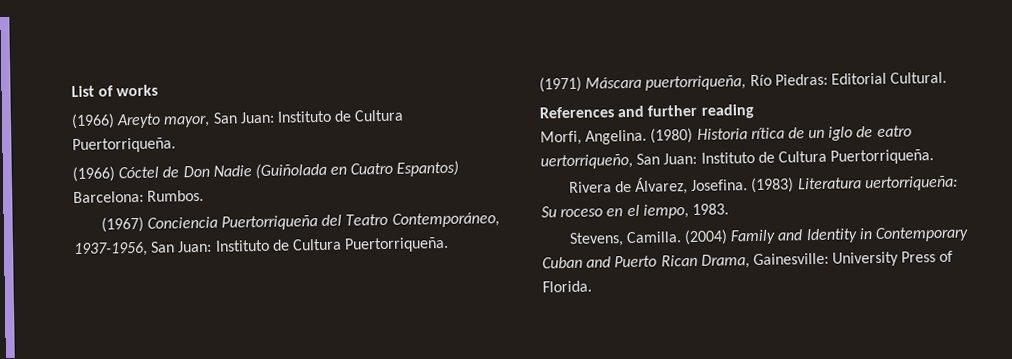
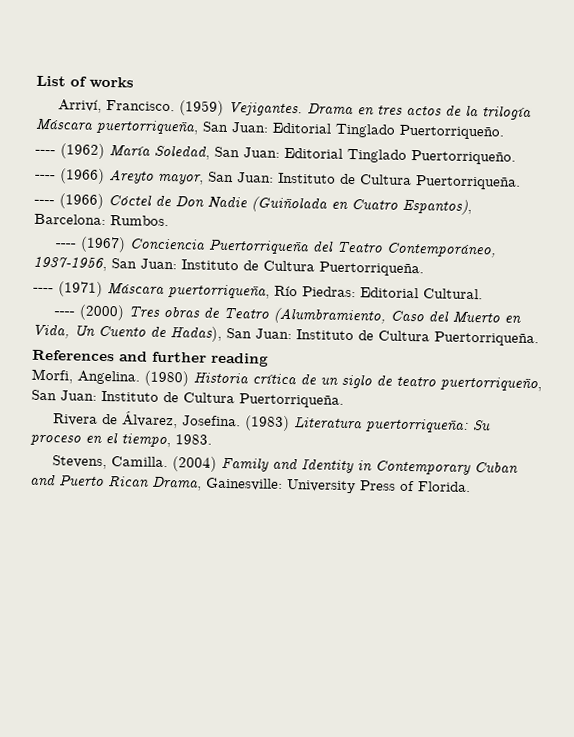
(159, 90) none -> [58,99,533,120] [35,118,504,140] [35,143,516,165] [35,174,56,180] Arriví, Francisco. (1959) Vejigantes. Drama en tres actos de la trilogía Máscara puertorriqueña, San Juan: Editorial Tinglado Puertorriqueño. // ---- (1962) María Soledad, San Juan: Editorial Tinglado Puertorriqueño. // ----
(176, 145) none -> [34,199,55,205] ----
[396,160,460,177] Espantos) -> [402,198,472,216] Espantos),
(205, 195) none -> [55,243,78,248] ----
(450, 244) none -> [33,287,54,293] ----
(948, 77) none -> [54,304,522,325] [32,323,539,347] // ---- (2000) Tres obras de Teatro (Alumbramiento, Caso del Muerto en Vida, Un Cuento de Hadas), San Juan: Instituto de Cultura Puertorriqueña.
[750,127,785,140] rítica -> [252,373,297,385] crítica
[828,125,912,141] [540,153,633,170] iglo de eatro uertorriqueño, -> [341,373,542,392] siglo de teatro puertorriqueño,
[864,175,958,192] [541,206,604,218] uertorriqueña: Su roceso -> [365,418,492,433] [30,434,81,446] puertorriqueña: Su proceso
[642,204,689,219] iempo, -> [121,433,171,448] tiempo,

